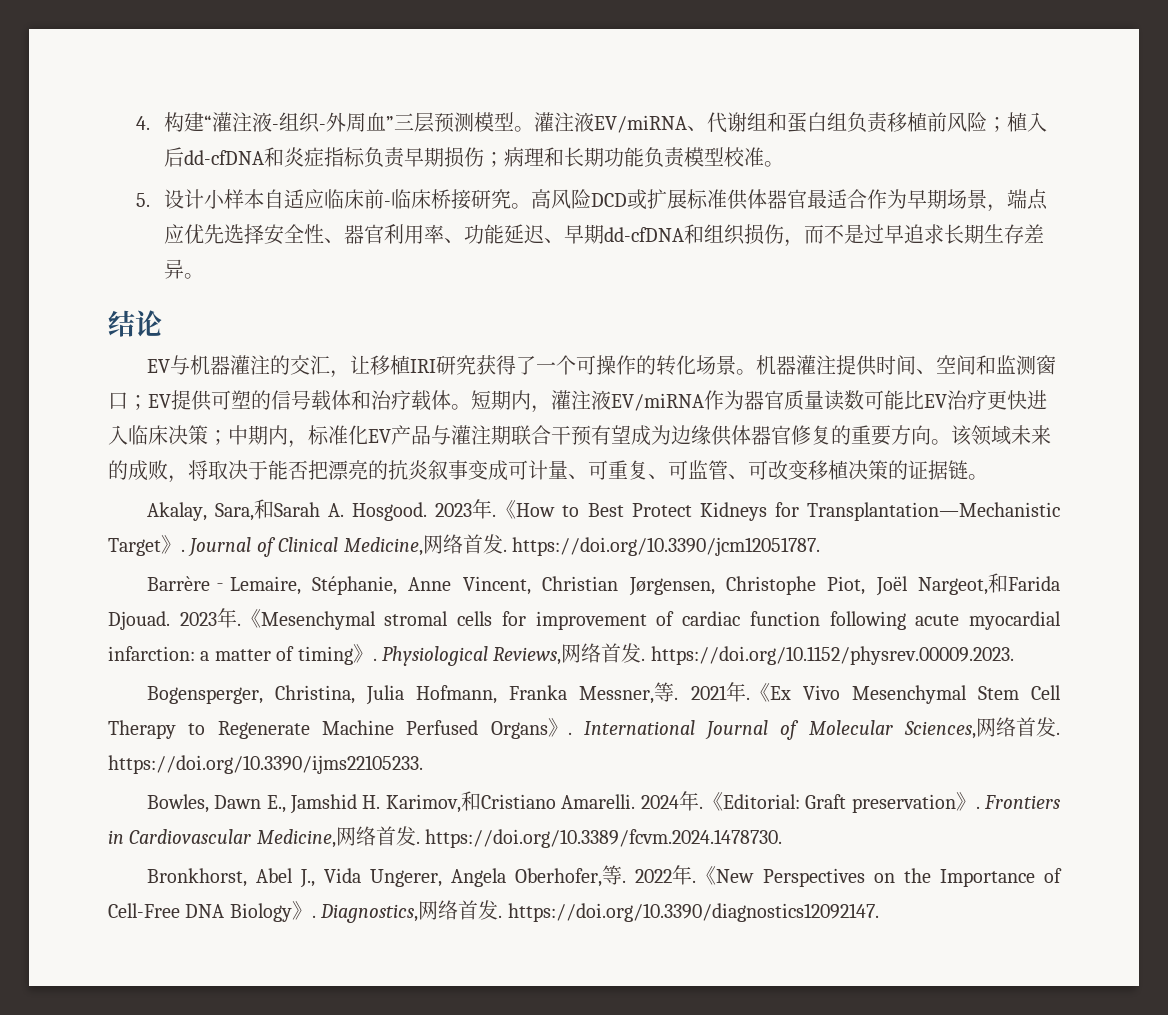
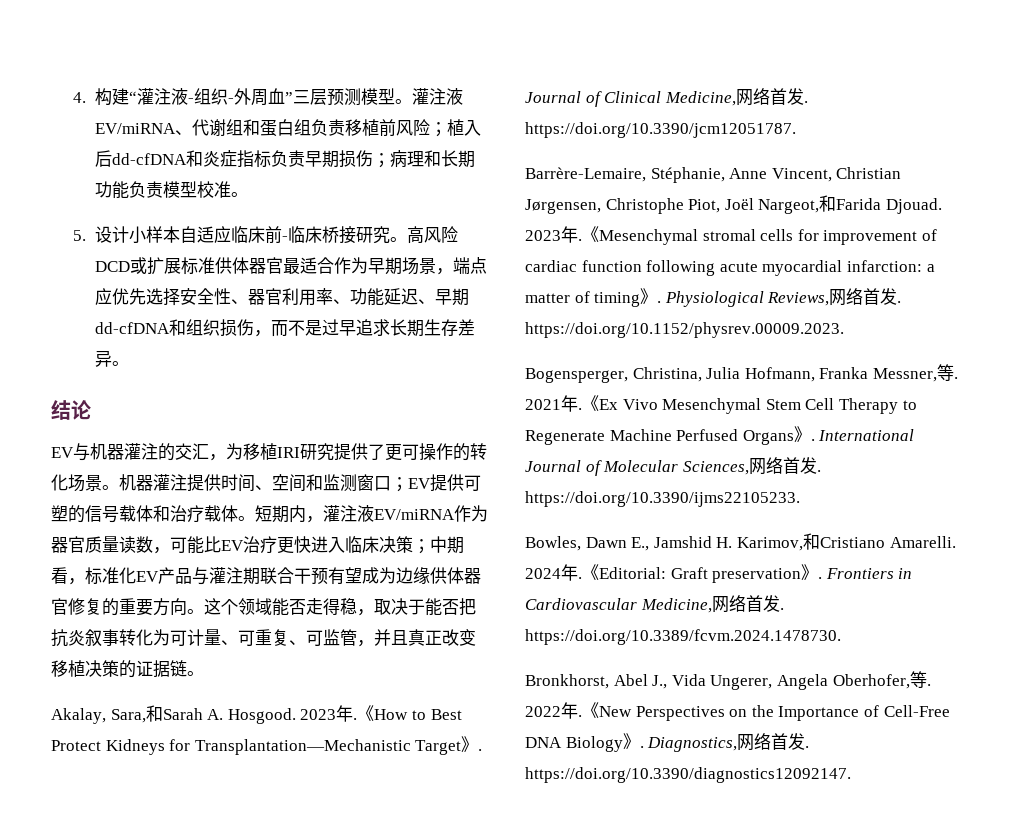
[349,355,370,374] 让 -> [226,443,243,460] 为
[475,355,576,375] 获得了一个 -> [334,443,402,461] 提供了更
(864, 400) none -> [153,547,170,554] ，
[268,425,288,445] 内 -> [51,567,68,584] 看
[951,425,1051,446] [108,460,208,483] 该领域未来的成败，将 -> [204,598,374,616] 这个领域能否走得稳，
[328,460,388,480] 漂亮的 -> (476, 607) none
[468,460,508,481] 变成 -> [119,629,170,646] 转化为
[728,460,768,480] 、可 -> [357,629,442,647] ，并且真正

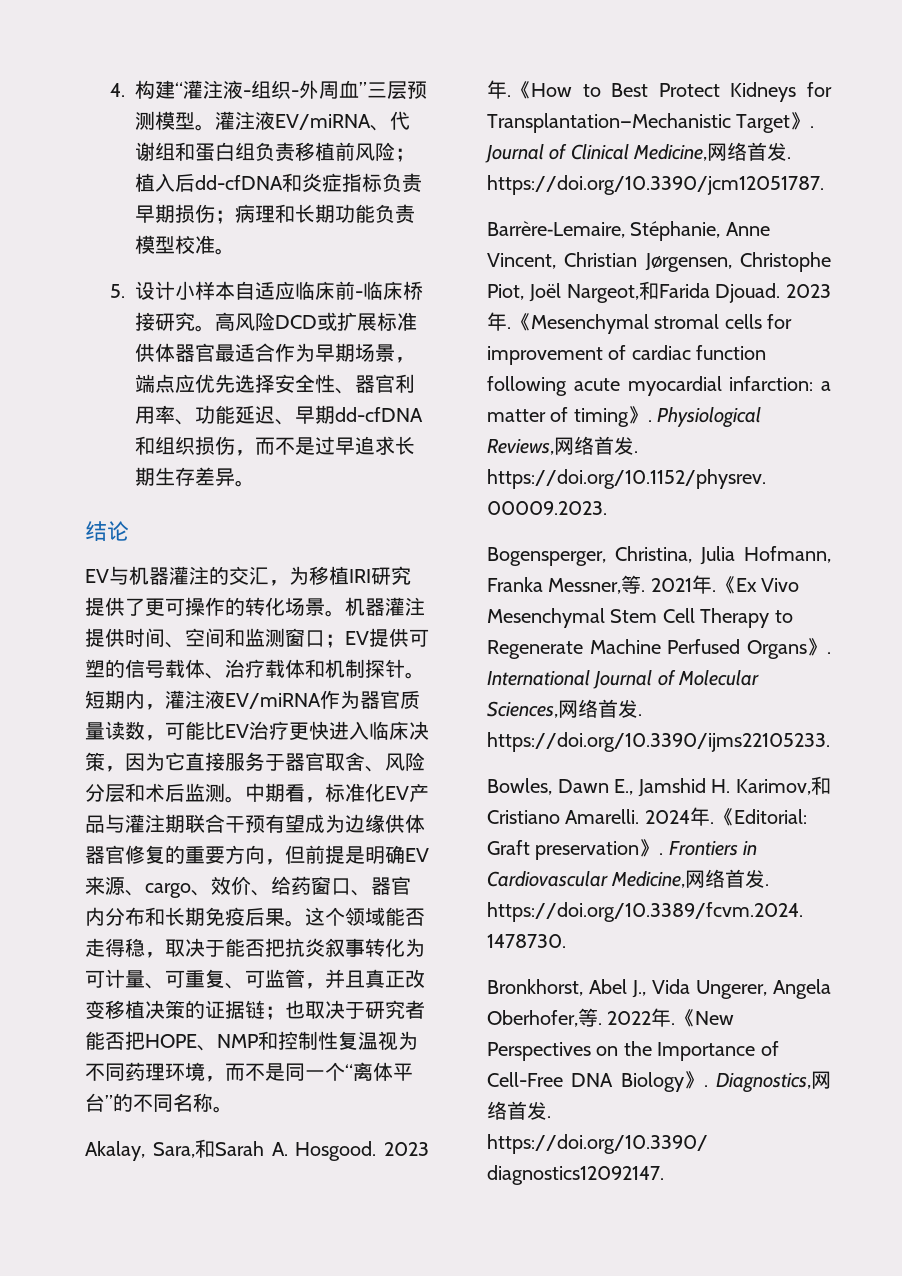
[153,505,170,522] 和 -> [205,673,225,679] 、
(238, 513) none -> [305,659,405,678] 和机制探针
[413,539,430,554] ； -> [105,752,425,772] [85,783,245,803] ，因为它直接服务于器官取舍、风险分层和术后监测。
(187, 606) none -> [265,845,429,865] [85,876,411,898] [85,907,285,926] ，但前提是明确EV来源、cargo、效价、给药窗口、器官内分布和长期免疫后果
(187, 668) none -> [265,1000,425,1020] [85,1031,418,1051] [85,1062,413,1082] [85,1093,213,1112] ；也取决于研究者能否把HOPE、NMP和控制性复温视为不同药理环境，而不是同一个“离体平台”的不同名称

